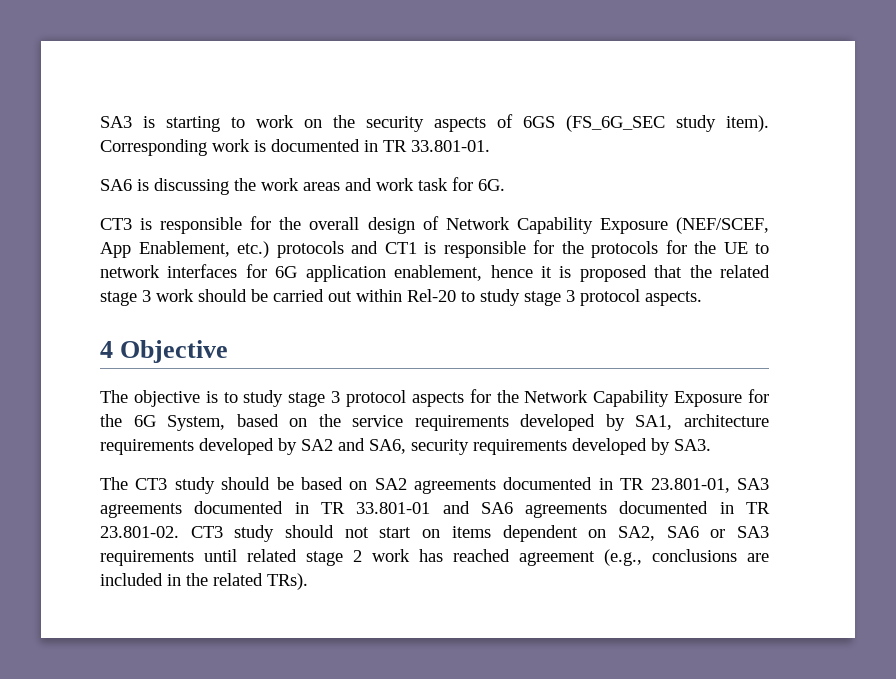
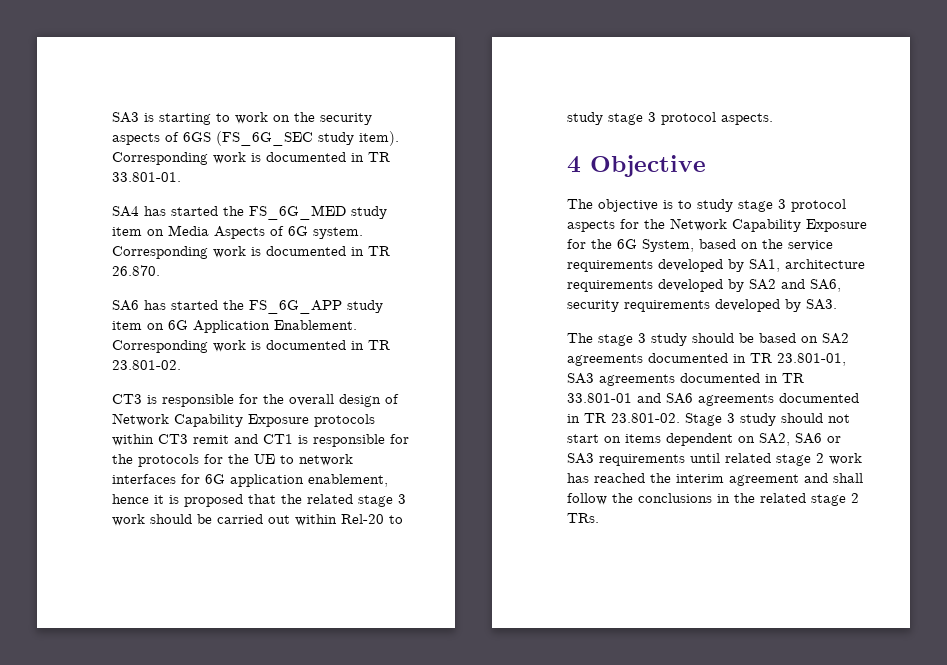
[100,177,505,195] SA6 is discussing the work areas and work task for 6G. -> [112,205,387,220] [112,225,363,239] [112,246,390,259] [112,265,160,276] [112,300,383,314] [112,320,357,333] [112,340,390,353] [112,360,181,370] SA4 has started the FS_6G_MED study item on Media Aspects of 6G system. Corresponding work is documented in TR 26.870. // SA6 has started the FS_6G_APP study item on 6G Application Enablement. Corresponding work is documented in TR 23.801-02.
[675,217,769,234] [100,241,344,258] (NEF/SCEF, App Enablement, etc.) protocols -> [314,414,375,427] [112,434,229,446] protocols within CT3 remit
[135,478,168,490] CT3 -> [598,333,646,346] stage 3
[190,526,223,538] CT3 -> [685,413,735,426] Stage 3
[519,549,769,566] [100,573,308,590] agreement (e.g., conclusions are included in the related TRs). -> [650,473,863,486] [567,493,859,506] [567,513,599,523] the interim agreement and shall follow the conclusions in the related stage 2 TRs.

